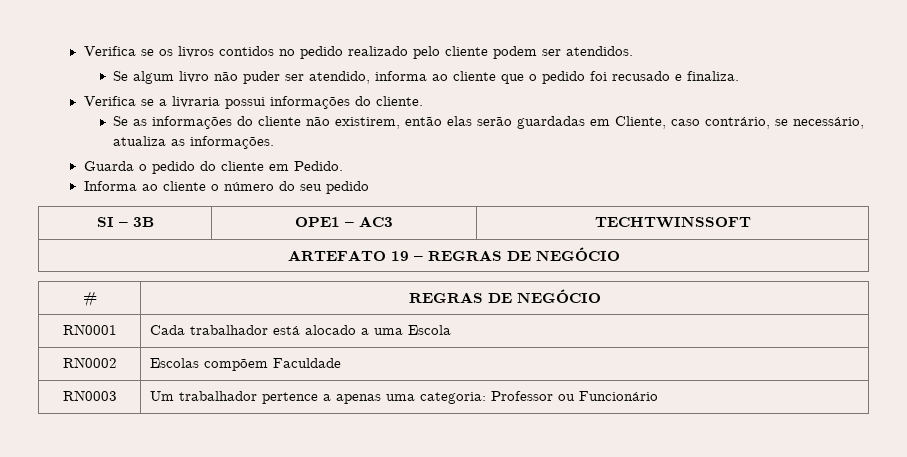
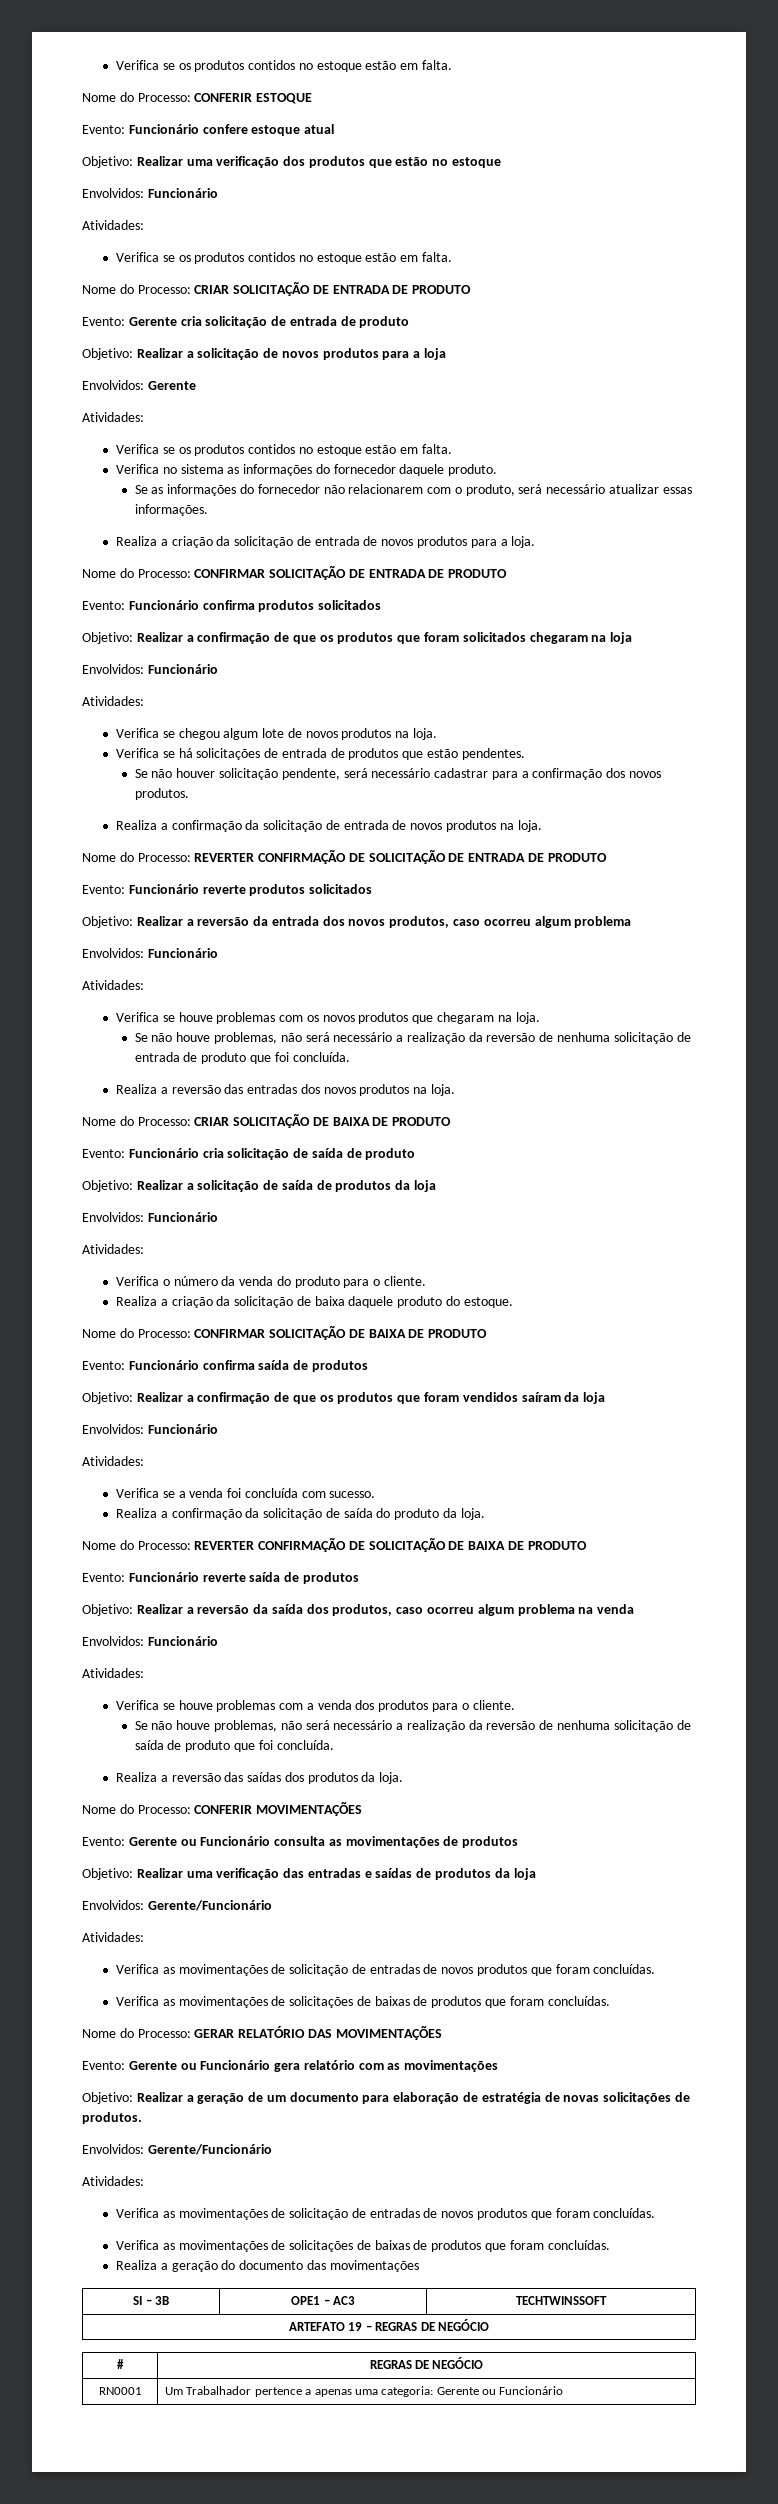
[83,46,633,59] [113,71,740,84] [83,96,423,109] [113,116,865,129] [113,136,275,149] [83,161,343,174] [83,181,369,194] Verifica se os livros contidos no pedido realizado pelo cliente podem ser atendidos. // Se algum livro não puder ser atendido, informa ao cliente que o pedido foi recusado e finaliza. // Verifica se a livraria possui informações do cliente. // Se as informações do cliente não existirem, então elas serão guardadas em Cliente, caso contrário, se necessário, atualiza as informações. // Guarda o pedido do cliente em Pedido. // Informa ao cliente o número do seu pedido -> [116,60,453,72] [82,92,313,104] [82,124,335,136] [82,156,502,168] [82,188,218,198] [82,220,144,230] [116,252,453,264] [82,281,472,296] [82,316,410,328] [82,348,447,360] [82,380,196,390] [82,412,144,422] [116,444,453,456] [116,464,498,476] [134,484,692,496] [134,504,208,516] [116,536,536,548] [82,565,508,580] [82,600,382,612] [82,632,633,644] [82,664,218,674] [82,696,144,706] [116,728,438,740] [116,748,525,760] [134,768,661,780] [134,788,189,800] [116,820,542,832] [82,849,607,864] [82,884,373,896] [82,916,632,928] [82,948,218,958] [82,980,144,990] [116,1012,540,1024] [134,1032,691,1044] [134,1052,350,1064] [116,1084,456,1096] [82,1113,452,1128] [82,1148,416,1160] [82,1180,437,1192] [82,1212,218,1222] [82,1244,144,1254] [116,1276,427,1288] [116,1296,513,1308] [82,1325,488,1340] [82,1360,368,1372] [82,1392,606,1404] [82,1424,218,1434] [82,1456,144,1466] [116,1488,376,1498] [116,1508,485,1520] [82,1537,587,1552] [82,1572,359,1584] [82,1604,635,1616] [82,1636,218,1646] [82,1668,144,1678] [116,1700,515,1712] [134,1720,691,1732] [134,1740,334,1752] [116,1772,404,1784] [82,1801,363,1816] [82,1836,519,1848] [82,1868,536,1880] [82,1900,272,1911] [82,1932,144,1942] [116,1964,656,1976] [116,1996,610,2008] [82,2025,442,2040] [82,2060,499,2072] [82,2092,690,2104] [82,2112,142,2124] [82,2144,272,2155] [82,2176,144,2186] [116,2208,656,2220] [116,2240,610,2252] [116,2260,419,2272] Verifica se os produtos contidos no estoque estão em falta. // Nome do Processo: CONFERIR ESTOQUE // Evento: Funcionário confere estoque atual // Objetivo: Realizar uma verificação dos produtos que estão no estoque // Envolvidos: Funcionário // Atividades: // Verifica se os produtos contidos no estoque estão em falta. // Nome do Processo: CRIAR SOLICITAÇÃO DE ENTRADA DE PRODUTO // Evento: Gerente cria solicitação de entrada de produto // Objetivo: Realizar a solicitação de novos produtos para a loja // Envolvidos: Gerente // Atividades: // Verifica se os produtos contidos no estoque estão em falta. // Verifica no sistema as informações do fornecedor daquele produto. // Se as informações do fornecedor não relacionarem com o produto, será necessário atualizar essas informações. // Realiza a criação da solicitação de entrada de novos produtos para a loja. // Nome do Processo: CONFIRMAR SOLICITAÇÃO DE ENTRADA DE PRODUTO // Evento: Funcionário confirma produtos solicitados // Objetivo: Realizar a confirmação de que os produtos que foram solicitados chegaram na loja // Envolvidos: Funcionário // Atividades: // Verifica se chegou algum lote de novos produtos na loja. // Verifica se há solicitações de entrada de produtos que estão pendentes. // Se não houver solicitação pendente, será necessário cadastrar para a confirmação dos novos produtos. // Realiza a confirmação da solicitação de entrada de novos produtos na loja. // Nome do Processo: REVERTER CONFIRMAÇÃO DE SOLICITAÇÃO DE ENTRADA DE PRODUTO // Evento: Funcionário reverte produtos solicitados // Objetivo: Realizar a reversão da entrada dos novos produtos, caso ocorreu algum problema // Envolvidos: Funcionário // Atividades: // Verifica se houve problemas com os novos produtos que chegaram na loja. // Se não houve problemas, não será necessário a realização da reversão de nenhuma solicitação de entrada de produto que foi concluída. // Realiza a reversão das entradas dos novos produtos na loja. // Nome do Processo: CRIAR SOLICITAÇÃO DE BAIXA DE PRODUTO // Evento: Funcionário cria solicitação de saída de produto // Objetivo: Realizar a solicitação de saída de produtos da loja // Envolvidos: Funcionário // Atividades: // Verifica o número da venda do produto para o cliente. // Realiza a criação da solicitação de baixa daquele produto do estoque. // Nome do Processo: CONFIRMAR SOLICITAÇÃO DE BAIXA DE PRODUTO // Evento: Funcionário confirma saída de produtos // Objetivo: Realizar a confirmação de que os produtos que foram vendidos saíram da loja // Envolvidos: Funcionário // Atividades: // Verifica se a venda foi concluída com sucesso. // Realiza a confirmação da solicitação de saída do produto da loja. // Nome do Processo: REVERTER CONFIRMAÇÃO DE SOLICITAÇÃO DE BAIXA DE PRODUTO // Evento: Funcionário reverte saída de produtos // Objetivo: Realizar a reversão da saída dos produtos, caso ocorreu algum problema na venda // Envolvidos: Funcionário // Atividades: // Verifica se houve problemas com a venda dos produtos para o cliente. // Se não houve problemas, não será necessário a realização da reversão de nenhuma solicitação de saída de produto que foi concluída. // Realiza a reversão das saídas dos produtos da loja. // Nome do Processo: CONFERIR MOVIMENTAÇÕES // Evento: Gerente ou Funcionário consulta as movimentações de produtos // Objetivo: Realizar uma verificação das entradas e saídas de produtos da loja // Envolvidos: Gerente/Funcionário // Atividades: // Verifica as movimentações de solicitação de entradas de novos produtos que foram concluídas. // Verifica as movimentações de solicitações de baixas de produtos que foram concluídas. // Nome do Processo: GERAR RELATÓRIO DAS MOVIMENTAÇÕES // Evento: Gerente ou Funcionário gera relatório com as movimentações // Objetivo: Realizar a geração de um documento para elaboração de estratégia de novas solicitações de produtos. // Envolvidos: Gerente/Funcionário // Atividades: // Verifica as movimentações de solicitação de entradas de novos produtos que foram concluídas. // Verifica as movimentações de solicitações de baixas de produtos que foram concluídas. // Realiza a geração do documento das movimentações
[150,325,452,335] [62,357,117,368] [150,358,342,371] [62,390,117,401] | Cada trabalhador está alocado a uma Escola // RN0002 | Escolas compõem Faculdade // RN0003 -> (142, 2391) none
[179,391,258,401] trabalhador -> [186,2386,252,2395] Trabalhador
[491,391,554,401] Professor -> [436,2387,479,2395] Gerente

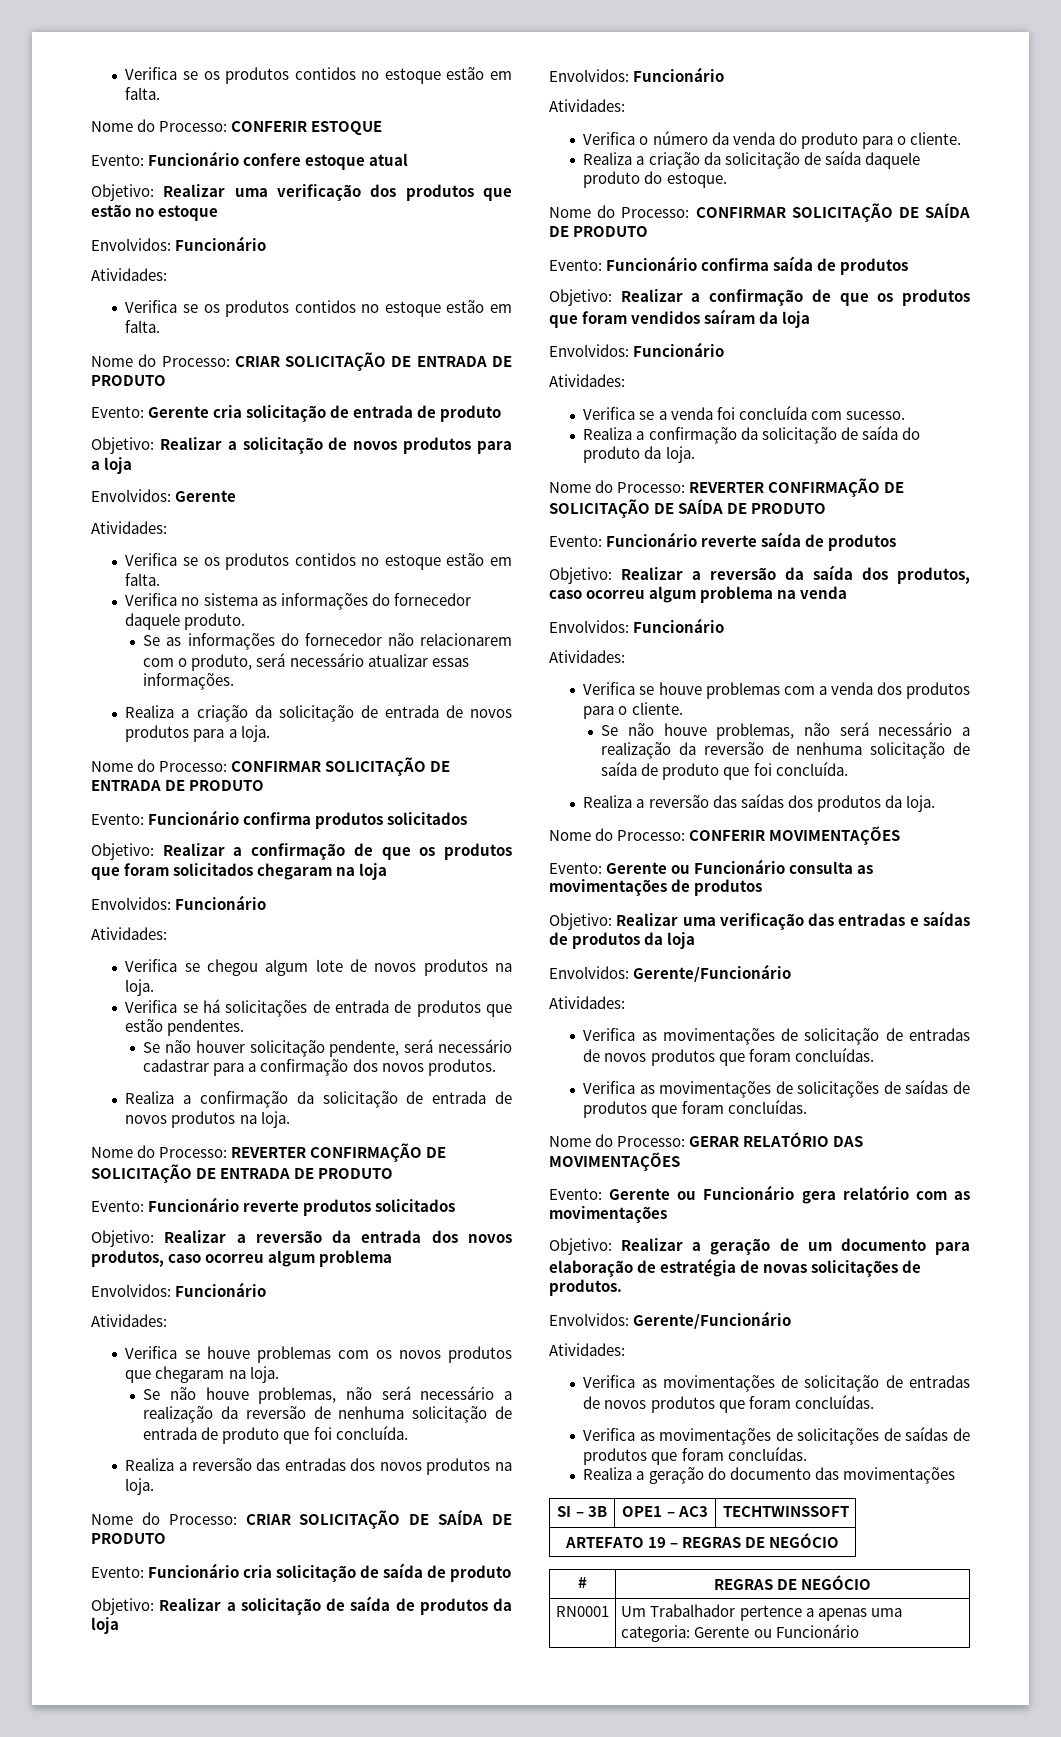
[332,1117,370,1126] BAIXA -> [438,1510,484,1525] SAÍDA
[314,1296,345,1306] baixa -> [824,151,861,165] saída
[368,1329,406,1338] BAIXA -> [925,203,970,218] SAÍDA
[468,1541,506,1550] BAIXA -> [678,499,724,514] SAÍDA
[374,1996,410,2006] baixas -> [905,1080,949,1094] saídas
[374,2240,410,2250] baixas -> [905,1427,949,1441] saídas

